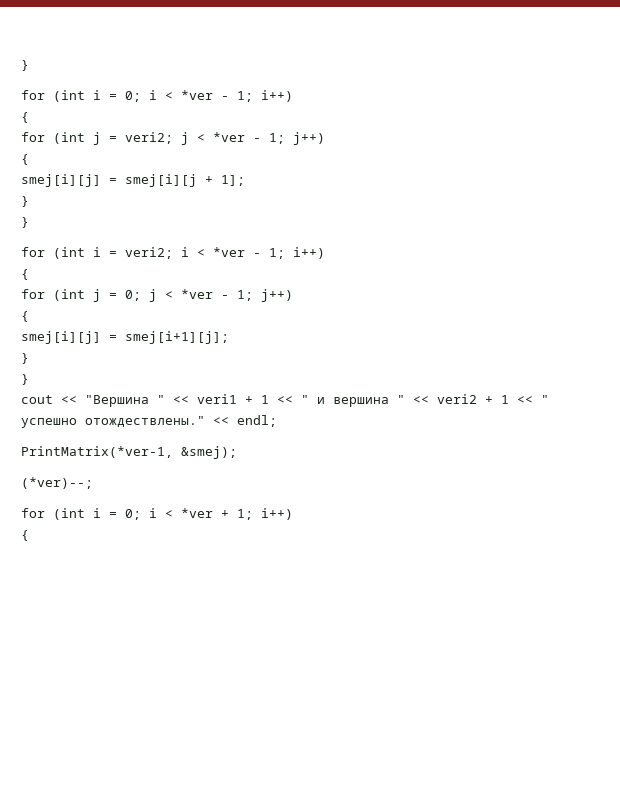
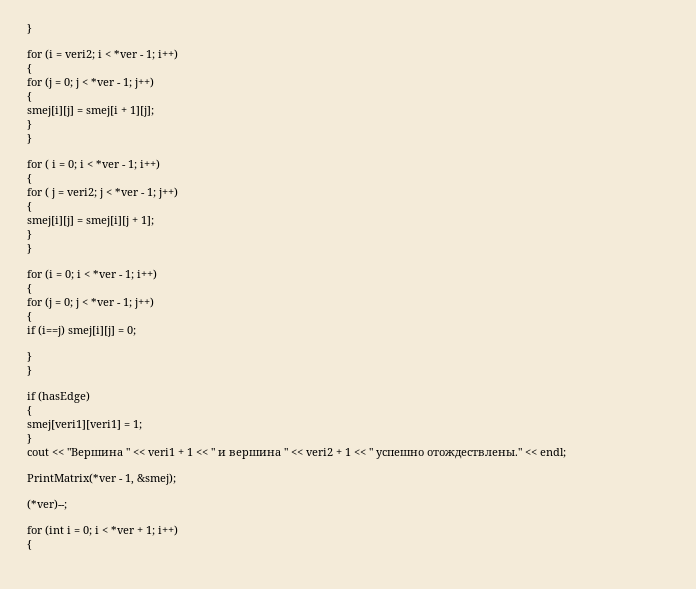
[21,60,29,71] [21,90,85,102] } // for (int -> [27,24,32,34] [27,49,178,60] [27,64,32,74] [27,77,154,89] [27,92,32,102] [27,106,154,117] [27,120,32,130] [27,134,32,144] [27,159,49,170] } // for (i = veri2; i < *ver - 1; i++) // { // for (j = 0; j < *ver - 1; j++) // { // smej[i][j] = smej[i + 1][j]; // } // } // for (
[53,132,85,144] (int -> [45,187,49,198] (
[53,247,325,259] [21,269,29,280] [21,289,293,302] [21,311,29,322] [21,331,229,344] [21,353,29,364] [21,374,29,385] (int i = veri2; i < *ver - 1; i++) // { // for (int j = 0; j < *ver - 1; j++) // { // smej[i][j] = smej[i+1][j]; // } // } -> [45,269,157,280] [27,284,32,294] [27,297,154,309] [27,312,32,322] [27,325,136,337] [27,352,32,362] [27,366,32,376] [27,391,90,403] [27,406,32,416] [27,420,142,431] [27,434,32,444] (i = 0; i < *ver - 1; i++) // { // for (j = 0; j < *ver - 1; j++) // { // if (i==j) smej[i][j] = 0; // } // } // if (hasEdge) // { // smej[veri1][veri1] = 1; // }
[21,446,173,458] PrintMatrix(*ver-1, -> [27,473,134,485] PrintMatrix(*ver - 1,

